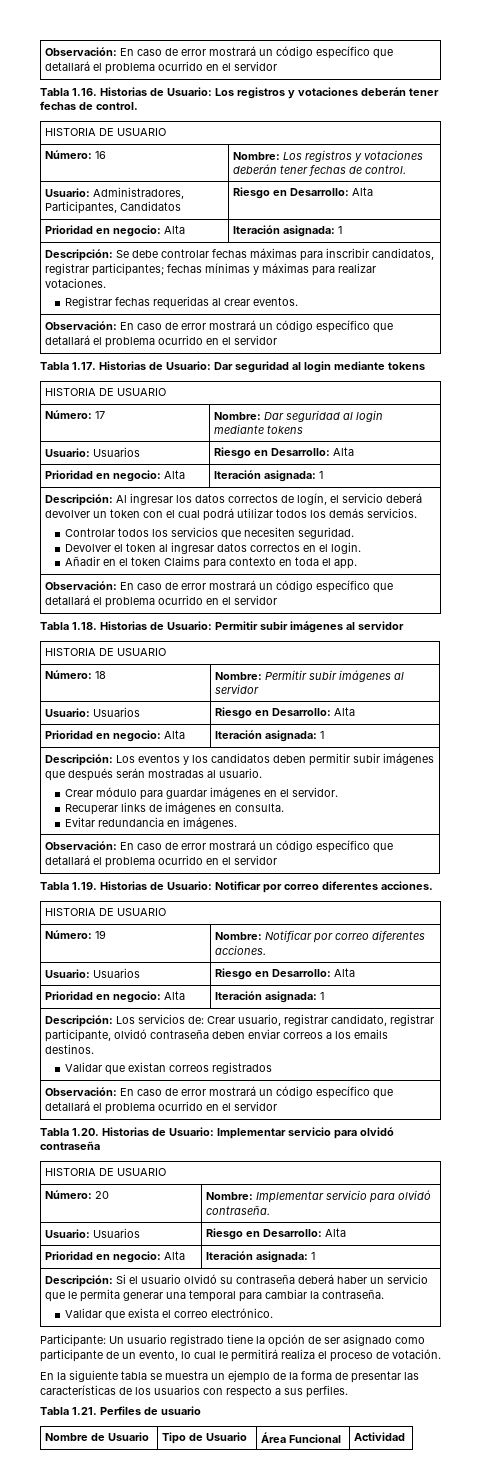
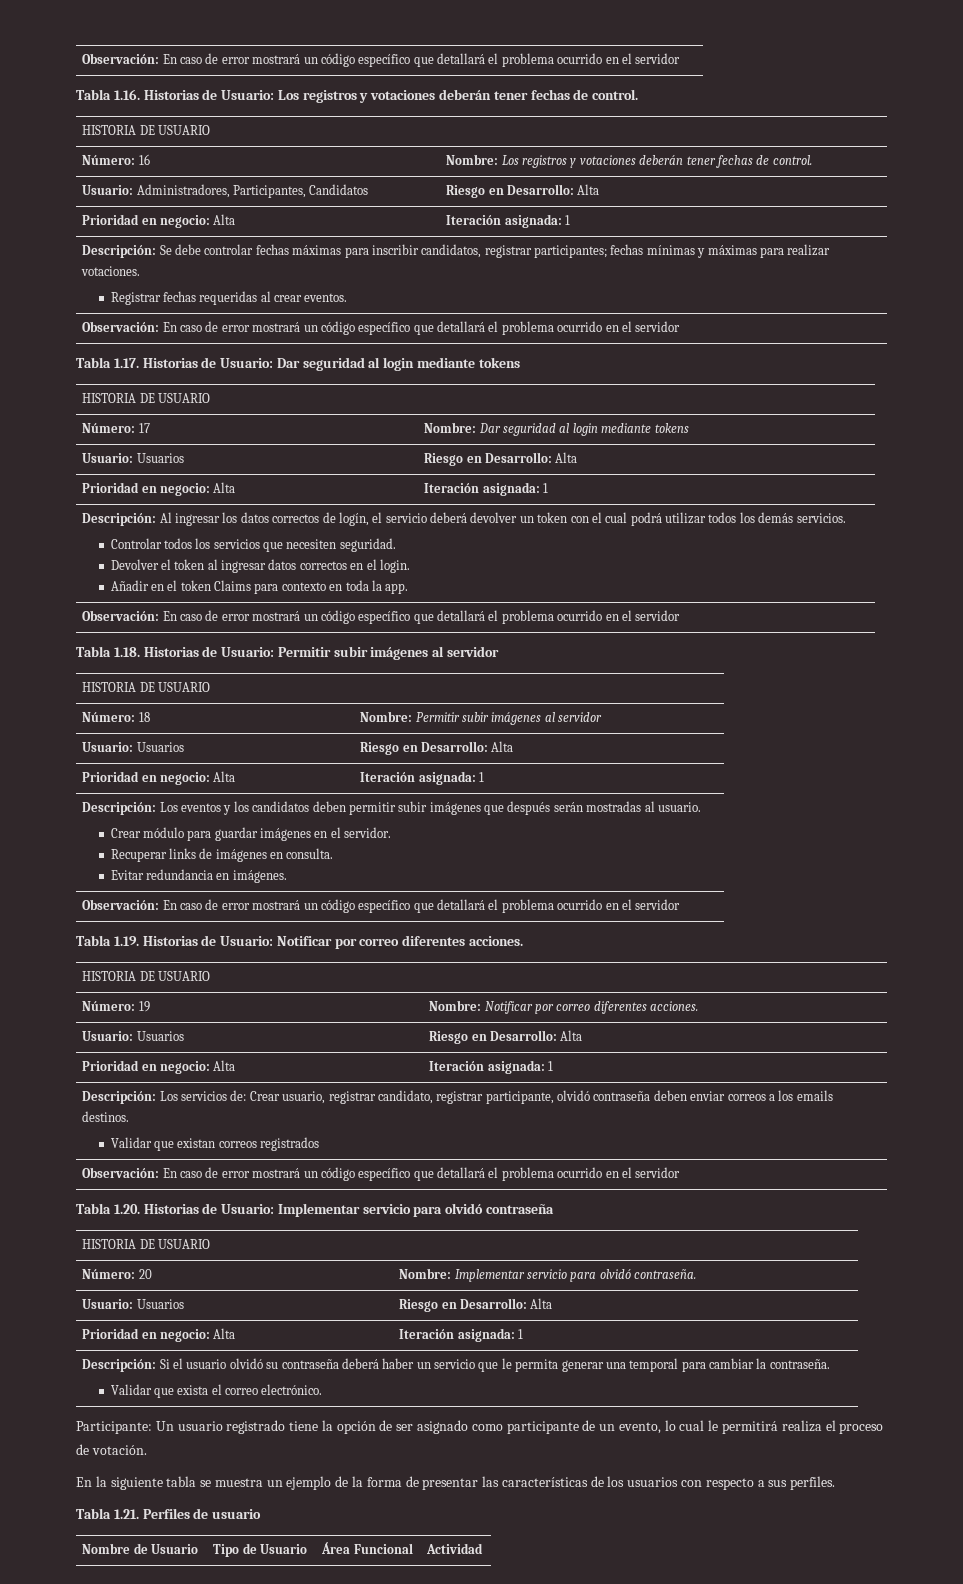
[322,558,332,566] el -> [371,580,382,591] la

